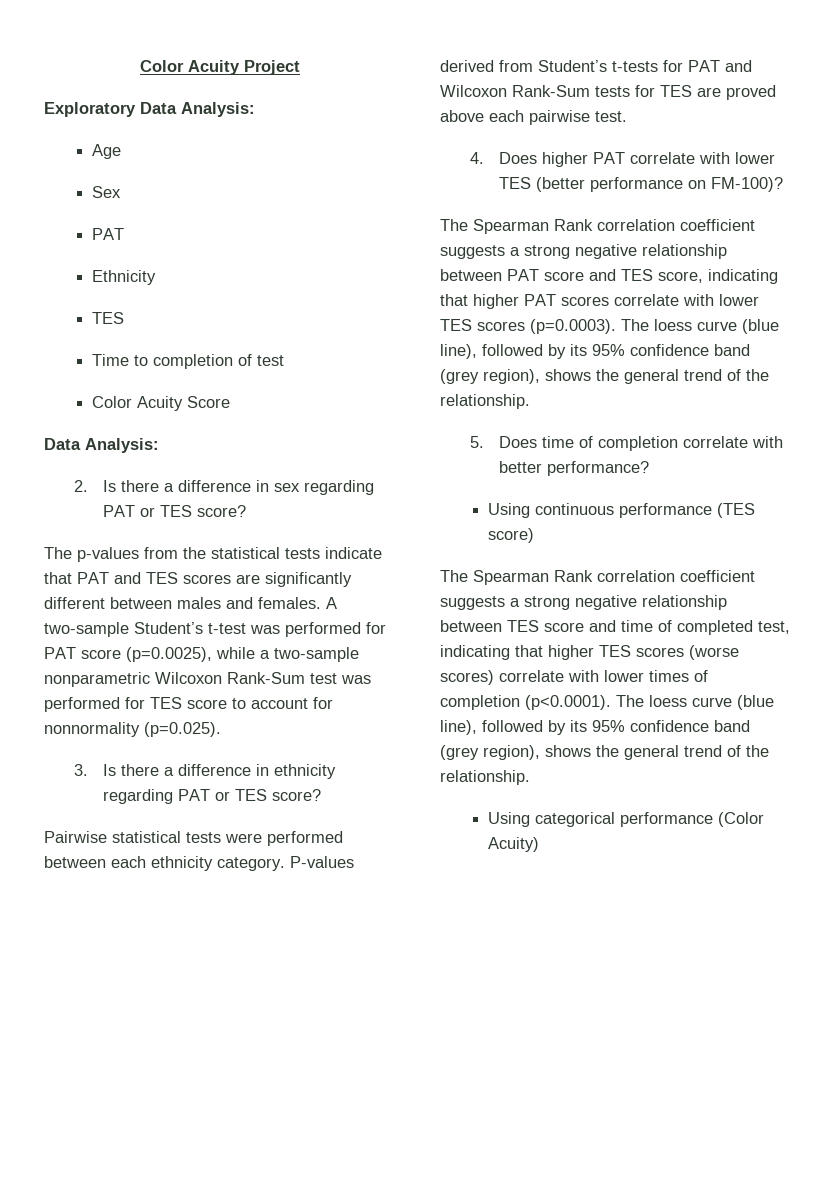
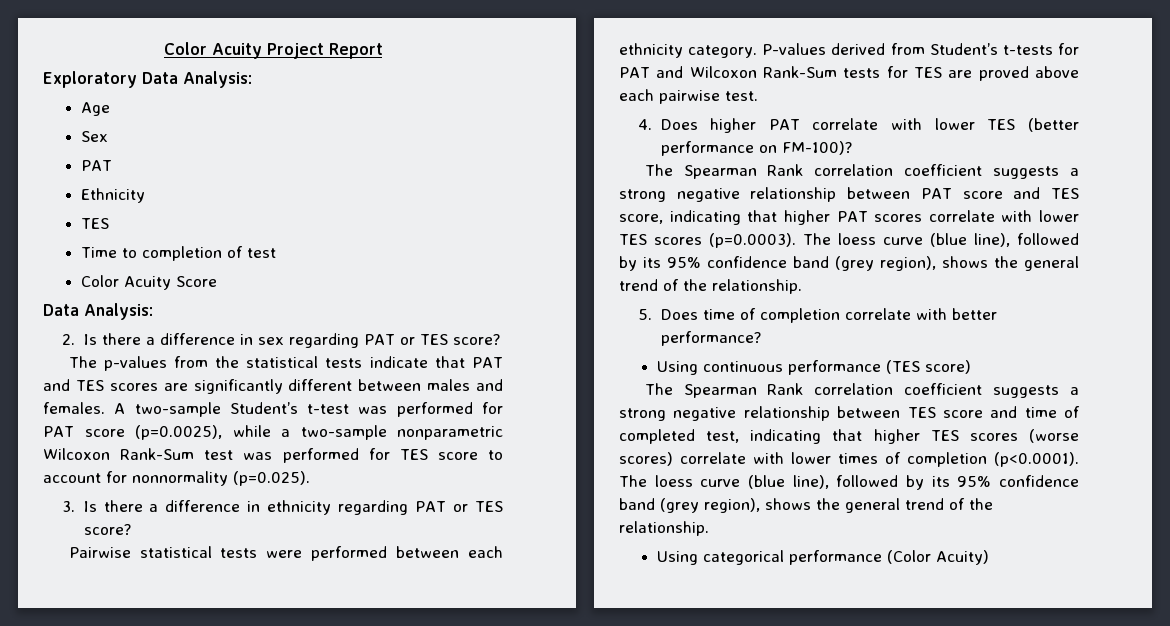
(300, 67) none -> [328,43,383,59] Report

